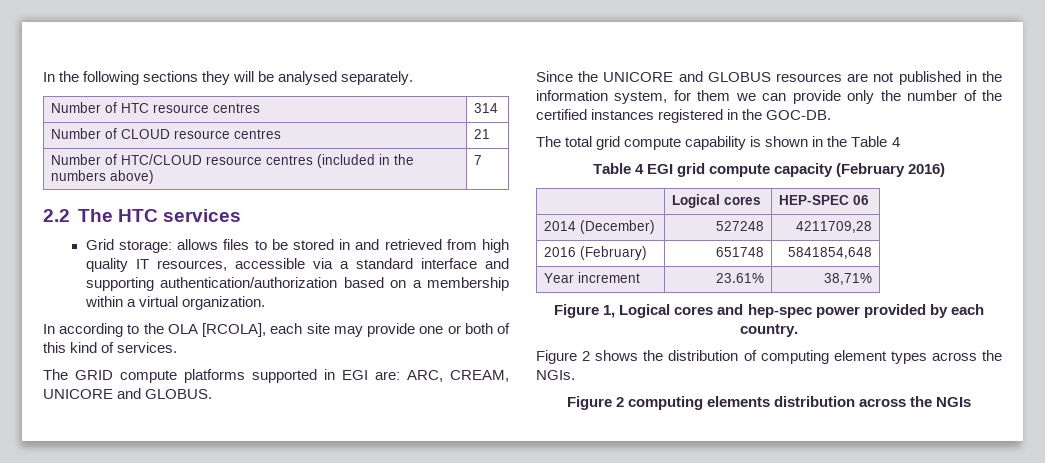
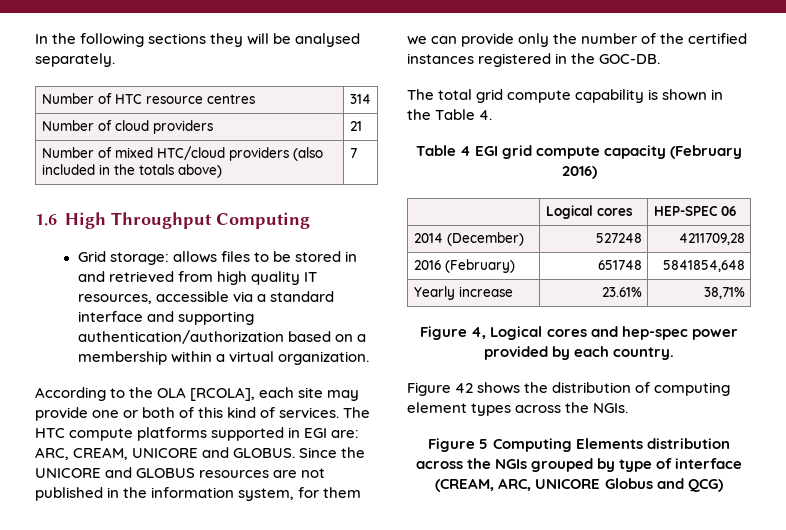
[121,129,282,139] CLOUD resource centres -> [114,120,213,134] cloud providers
[121,154,415,168] [51,170,107,181] HTC/CLOUD resource centres (included in the numbers -> [114,146,323,161] [41,164,174,175] mixed HTC/cloud providers (also included in the totals
[43,209,241,222] 2.2 The HTC services -> [35,212,310,229] 1.6 High Throughput Computing
[43,323,124,337] In according -> [35,387,106,401] According
[43,369,113,380] // The GRID -> [343,407,371,418] [35,428,65,438] The HTC
(213, 394) // -> (296, 453) none
[891,137,900,147] 4 -> [479,110,493,120] 4.
[544,272,641,283] Year increment -> [413,286,513,300] Yearly increase
[603,305,616,318] 1, -> [471,327,487,339] 4,
[582,351,591,361] 2 -> [455,383,474,393] 42
[615,396,770,410] 2 computing elements -> [479,438,643,452] 5 Computing Elements
(972, 402) none -> [530,458,743,472] [435,478,723,492] grouped by type of interface (CREAM, ARC, UNICORE Globus and QCG)

